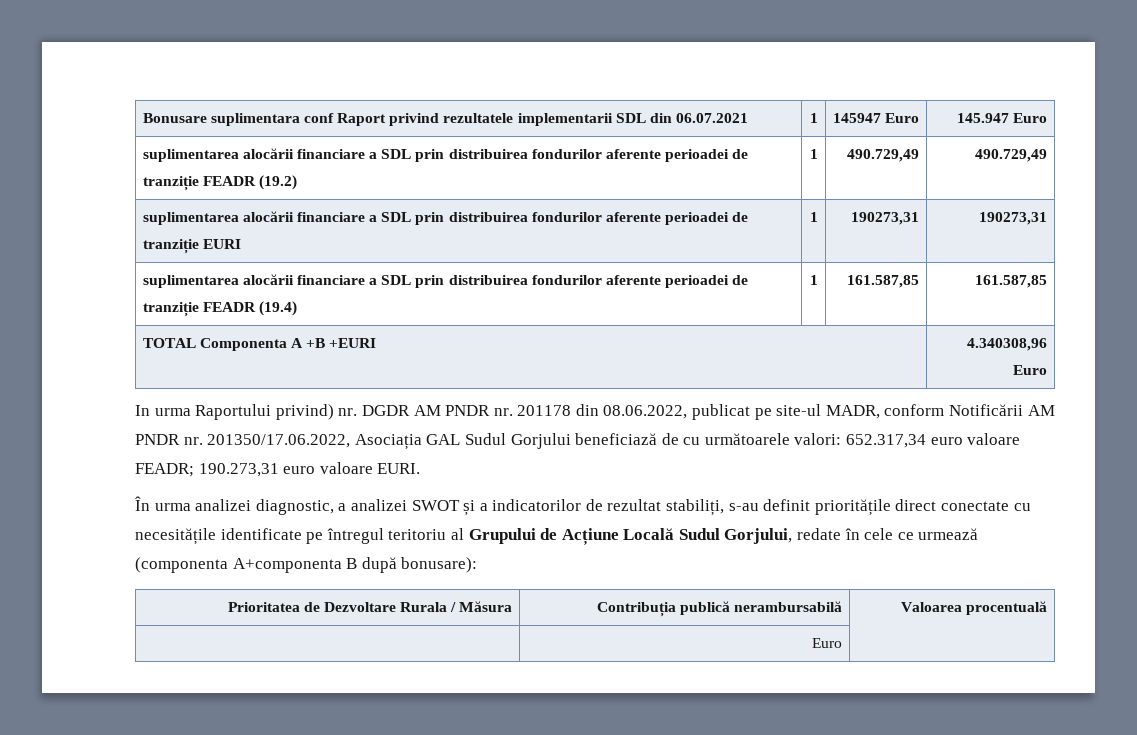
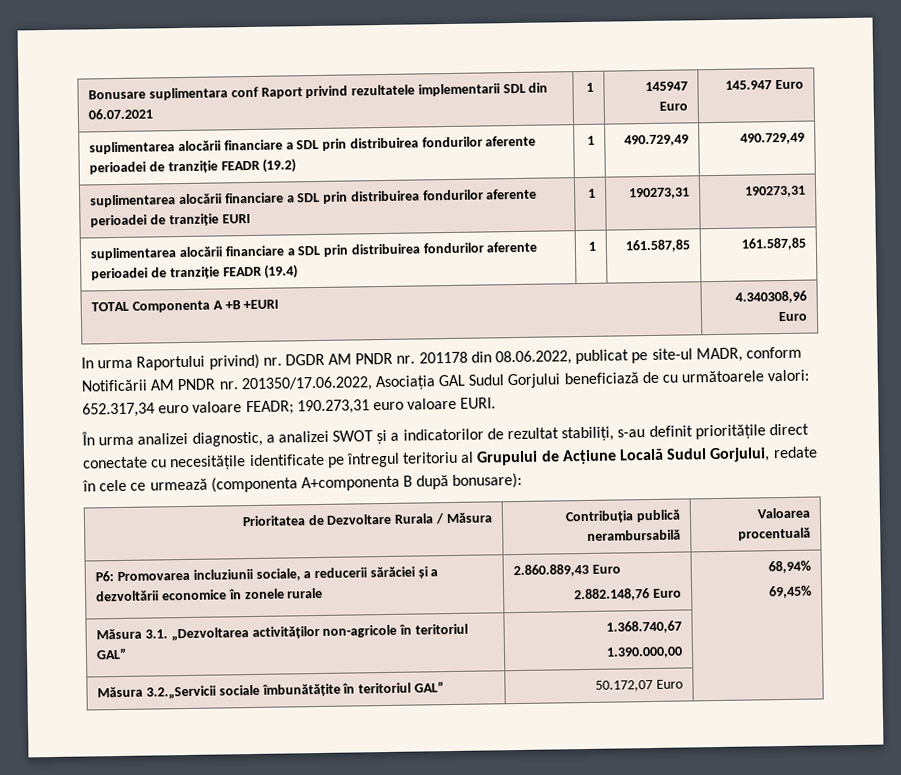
(1048, 608) | -> [95,566,439,582] [96,587,324,602] [513,563,621,578] [574,588,682,602] [767,560,811,574] [768,585,812,599] [96,623,468,642] [96,647,128,660] [605,620,682,634] [605,646,683,659] [97,681,444,700] [595,679,654,692] P6: Promovarea incluziunii sociale, a reducerii sărăciei și a dezvoltării economice în zonele rurale | 2.860.889,43 Euro // 2.882.148,76 Euro | 68,94% // 69,45% // Măsura 3.1. „Dezvoltarea activităților non-agricole în teritoriul GAL” | 1.368.740,67 // 1.390.000,00 | // Măsura 3.2.„Servicii sociale îmbunătățite în teritoriul GAL” | 50.172,07

